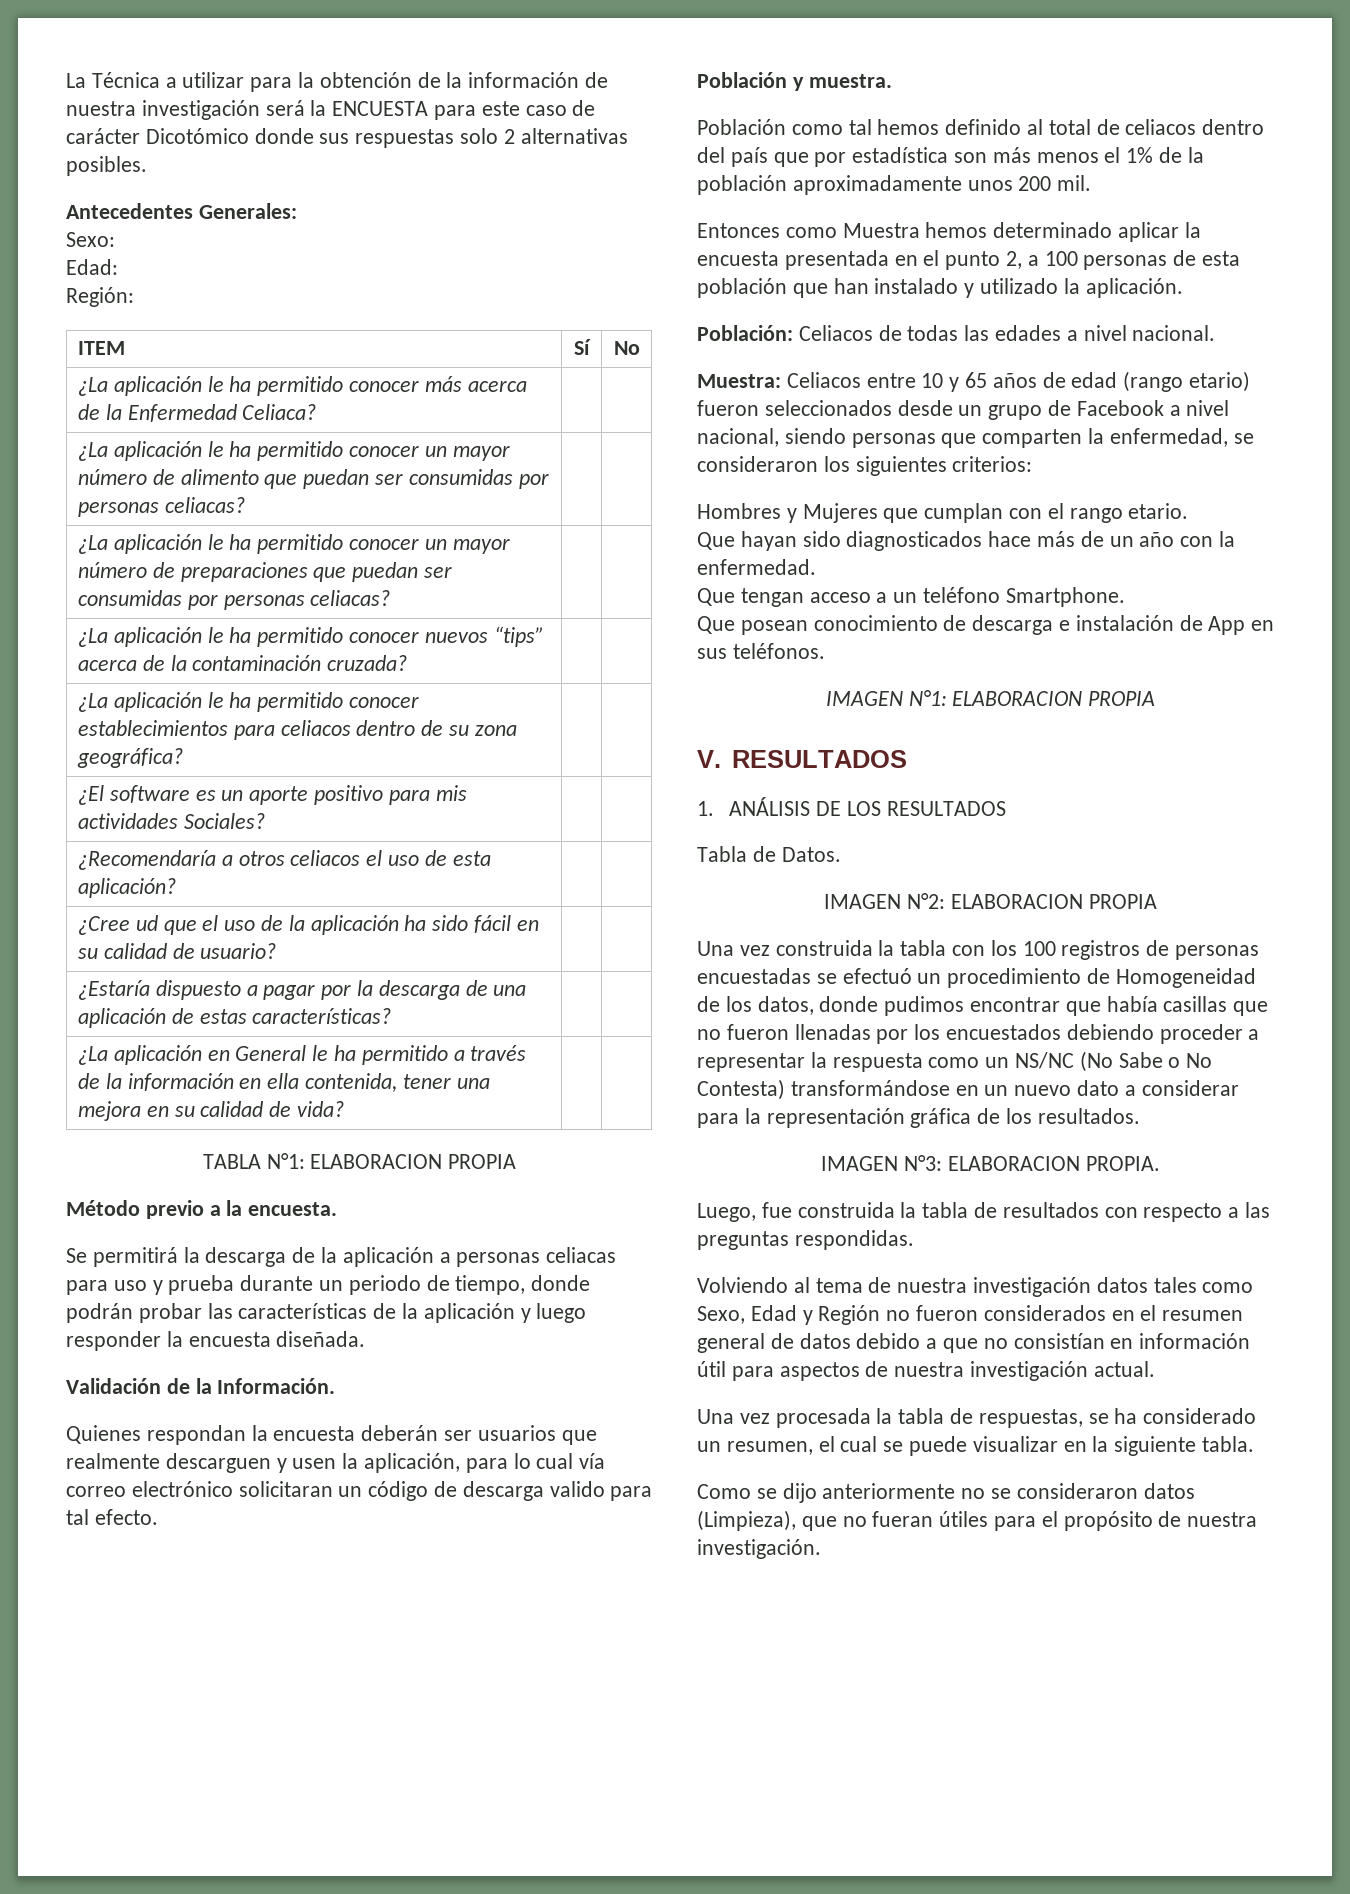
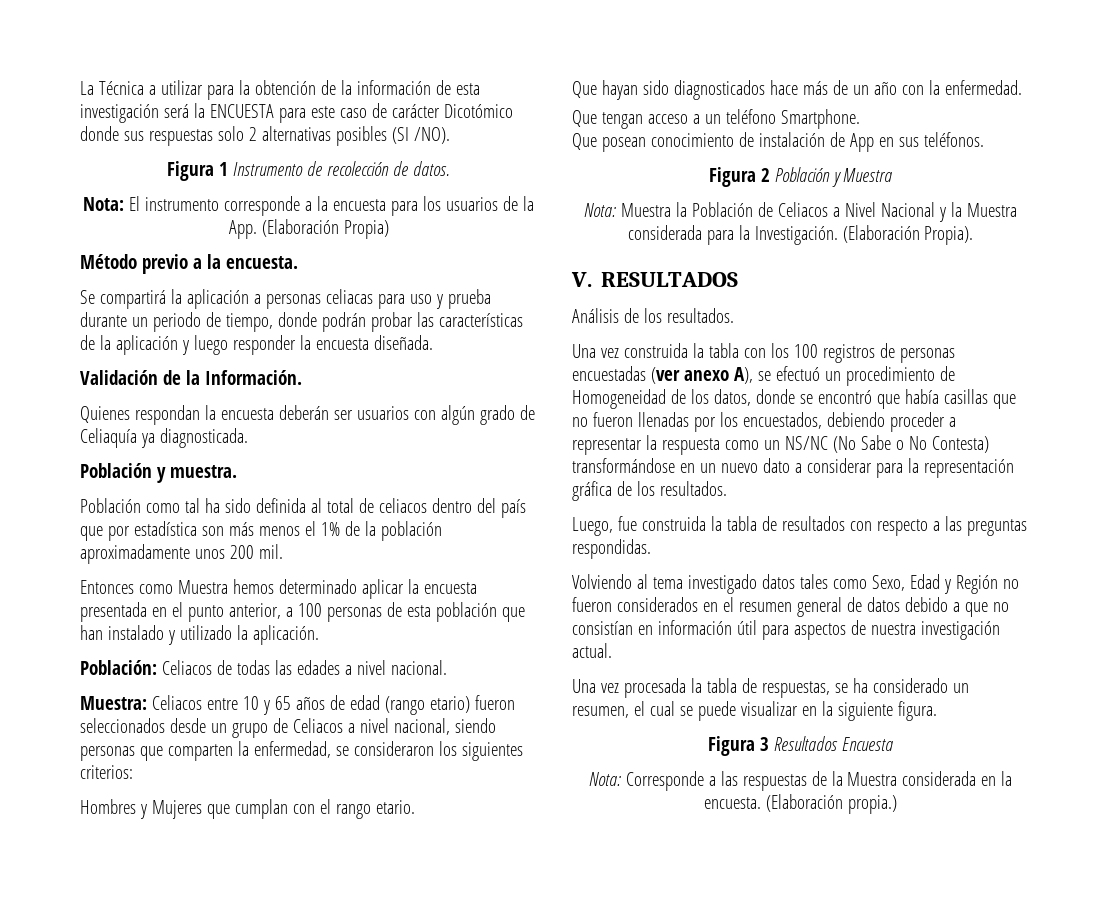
[66,101,136,116] nuestra -> [455,83,480,95] esta
[66,156,147,176] [66,203,297,219] [66,232,115,247] [66,259,118,275] [66,287,134,307] [77,341,125,355] [574,339,591,355] [613,341,640,355] [77,376,527,396] [77,404,317,422] [77,441,510,461] [77,469,549,489] [77,497,245,517] [77,534,510,554] [77,562,452,582] [77,590,391,610] [77,626,544,647] [77,655,408,671] [77,692,419,712] [77,720,517,740] [76,748,183,768] [77,785,467,805] [77,813,265,829] [77,850,491,870] [77,878,176,898] [77,915,539,935] [77,943,277,959] [77,980,527,1000] [77,1008,392,1028] [77,1045,527,1065] [77,1073,490,1092] [77,1101,344,1121] [202,1153,517,1169] posibles. // Antecedentes Generales: // Sexo: // Edad: // Región: // ITEM | Sí | No // ¿La aplicación le ha permitido conocer más acerca de la Enfermedad Celiaca? | | // ¿La aplicación le ha permitido conocer un mayor número de alimento que puedan ser consumidas por personas celiacas? | | // ¿La aplicación le ha permitido conocer un mayor número de preparaciones que puedan ser consumidas por personas celiacas? | | // ¿La aplicación le ha permitido conocer nuevos “tips” acerca de la contaminación cruzada? | | // ¿La aplicación le ha permitido conocer establecimientos para celiacos dentro de su zona geográfica? | | // ¿El software es un aporte positivo para mis actividades Sociales? | | // ¿Recomendaría a otros celiacos el uso de esta aplicación? | | // ¿Cree ud que el uso de la aplicación ha sido fácil en su calidad de usuario? | | // ¿Estaría dispuesto a pagar por la descarga de una aplicación de estas características? | | // ¿La aplicación en General le ha permitido a través de la información en ella contenida, tener una mejora en su calidad de vida? | | // TABLA N°1: ELABORACION PROPIA -> [335,126,450,146] [167,161,450,181] [83,196,534,216] [228,219,389,239] posibles (SI /NO). // Figura 1 Instrumento de recolección de datos. // Nota: El instrumento corresponde a la encuesta para los usuarios de la App. (Elaboración Propia)
[92,1247,316,1267] permitirá la descarga de -> [99,290,166,309] compartirá
[561,1430,597,1445] [66,1453,606,1473] [66,1481,653,1501] [66,1509,158,1525] que realmente descarguen y usen la aplicación, para lo cual vía correo electrónico solicitaran un código de descarga valido para tal efecto. -> [413,405,535,425] [80,428,248,448] con algún grado de Celiaquía ya diagnosticada.
[877,119,1022,135] hemos definido -> [204,498,306,513] ha sido definida
[1006,251,1023,269] 2, -> [228,603,281,619] anterior,
[1076,400,1164,416] Facebook -> [292,718,343,733] Celiacos
[972,615,1071,635] descarga e -> (754, 139) none
[825,690,1156,706] [697,750,907,768] [697,797,1006,816] [697,846,841,862] [824,893,1157,909] IMAGEN N°1: ELABORACION PROPIA // V. RESULTADOS // 1. ANÁLISIS DE LOS RESULTADOS // Tabla de Datos. // IMAGEN N°2: ELABORACION PROPIA -> [708,167,893,187] [584,202,1017,222] [627,225,974,245] [571,272,739,287] [572,308,734,323] Figura 2 Población y Muestra // Nota: Muestra la Población de Celiacos a Nivel Nacional y la Muestra considerada para la Investigación. (Elaboración Propia). // V. RESULTADOS // Análisis de los resultados.
(811, 976) none -> [650,367,753,384] (ver anexo A),
[884,996,1061,1016] pudimos encontrar -> [799,390,872,404] se encontró
[946,1024,1062,1040] encuestados -> [742,412,822,429] encuestados,
[821,1155,1160,1171] // IMAGEN N°3: ELABORACION PROPIA. -> (727, 488) none
[868,1277,1092,1297] de nuestra investigación -> [687,574,757,594] investigado
[1202,1436,1255,1452] [697,1483,1195,1503] [697,1510,1258,1531] [697,1539,821,1559] tabla. // Como se dijo anteriormente no se consideraron datos (Limpieza), que no fueran útiles para el propósito de nuestra investigación. -> [897,701,937,721] [708,736,893,756] [588,771,1013,791] [704,794,897,814] figura. // Figura 3 Resultados Encuesta // Nota: Corresponde a las respuestas de la Muestra considerada en la encuesta. (Elaboración propia.)

